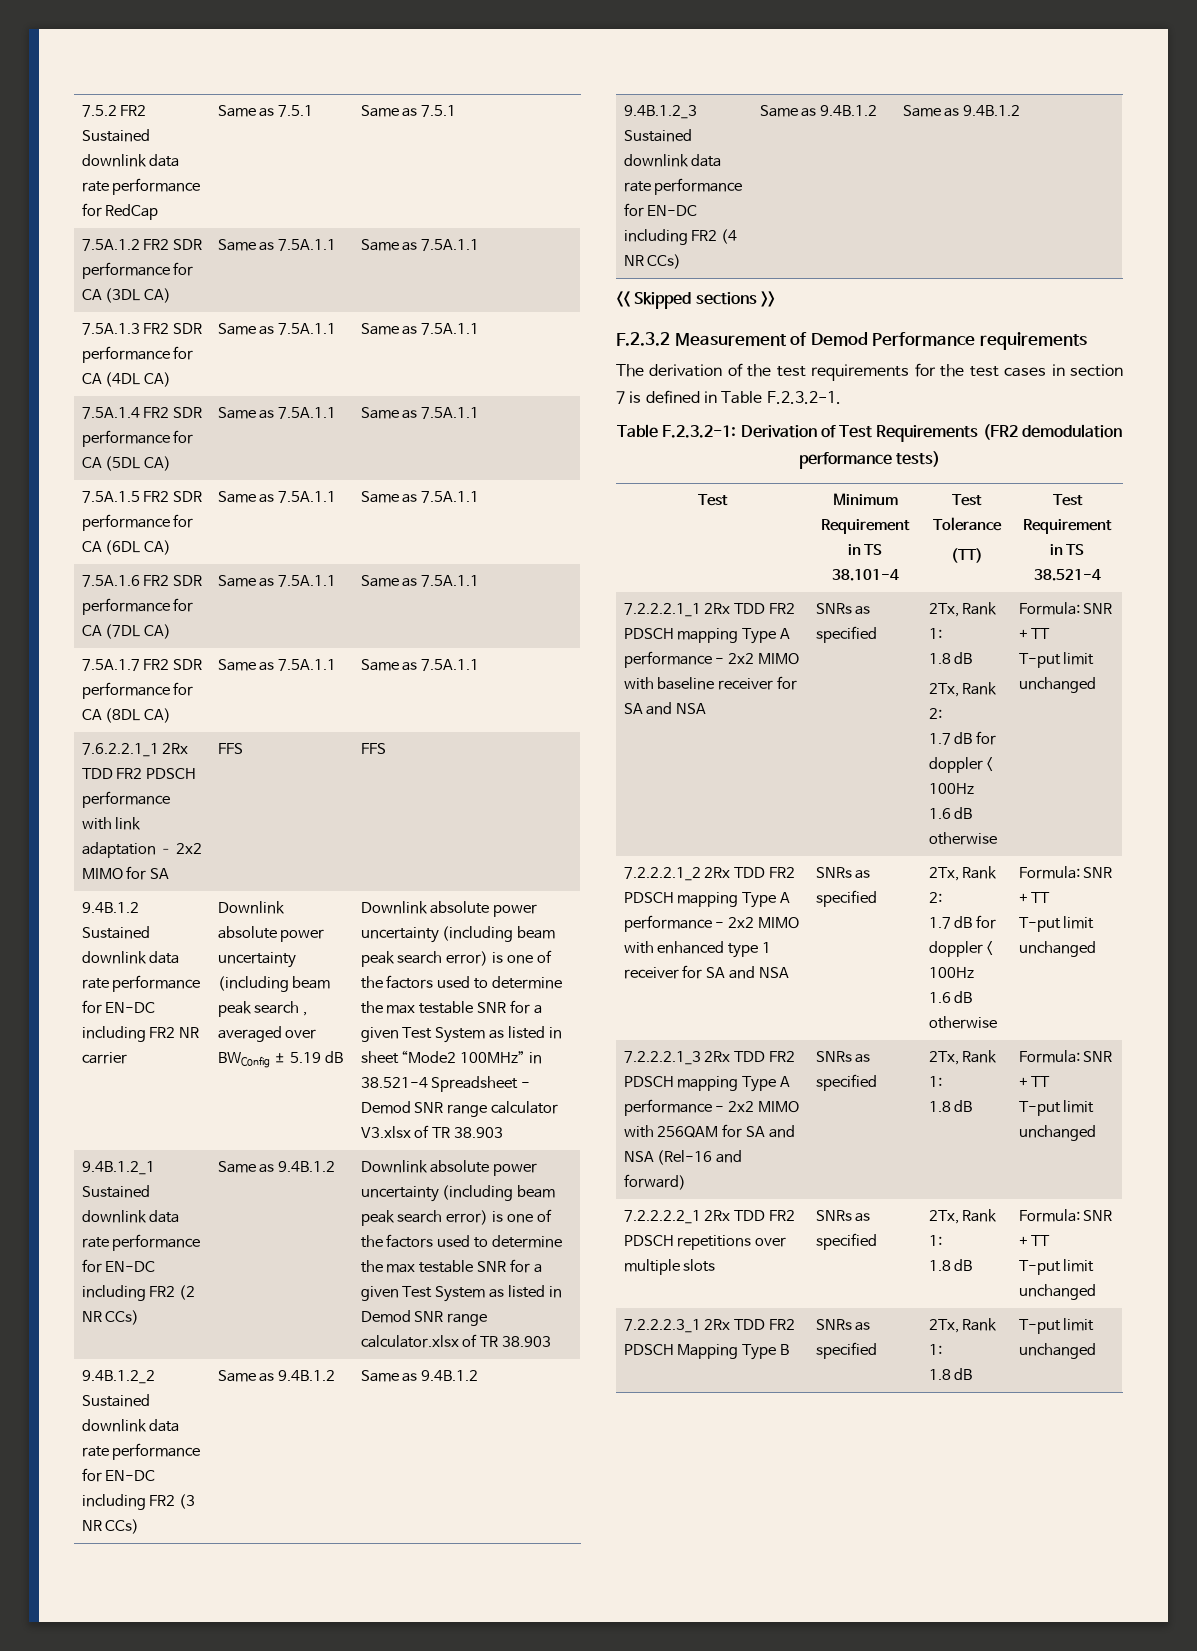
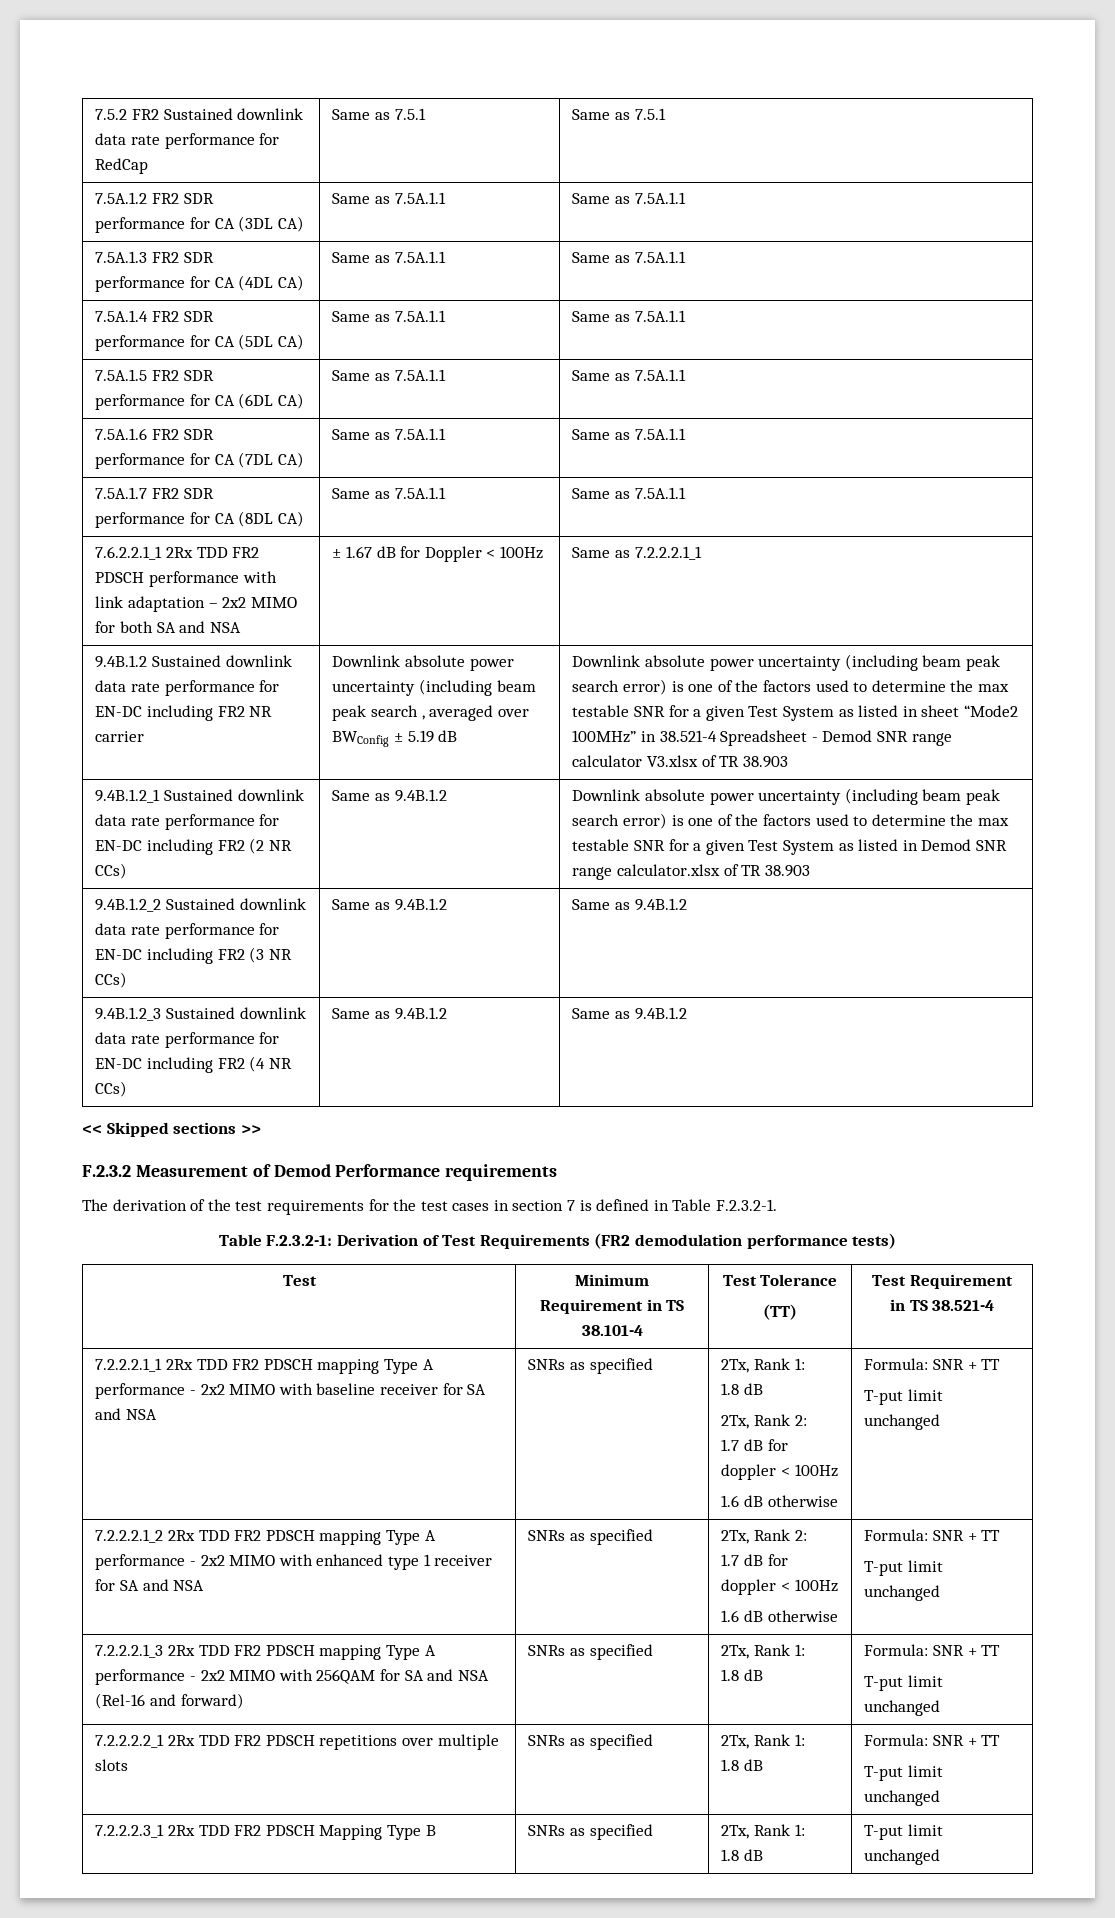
[150,868,170,879] [217,743,243,754] [360,743,386,754] SA | FFS | FFS -> [120,621,241,633] [332,546,543,562] [572,546,702,560] both SA and NSA | ± 1.67 dB for Doppler < 100Hz | Same as 7.2.2.2.1_1

